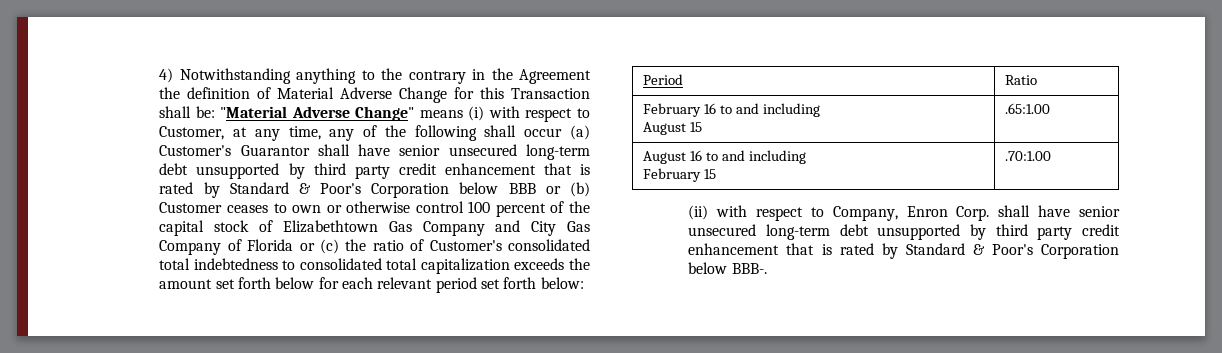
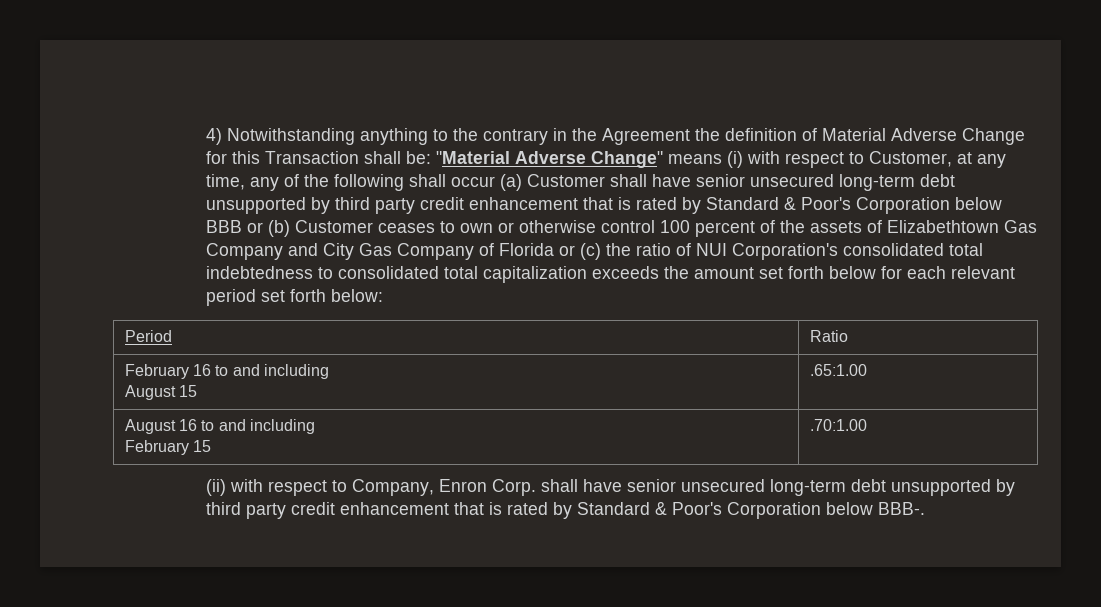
[159,145,310,156] Customer's Guarantor -> [526,174,605,187] Customer
[159,220,250,236] capital stock -> [809,221,862,233] assets
[429,240,502,251] Customer's -> [695,243,838,260] NUI Corporation's

